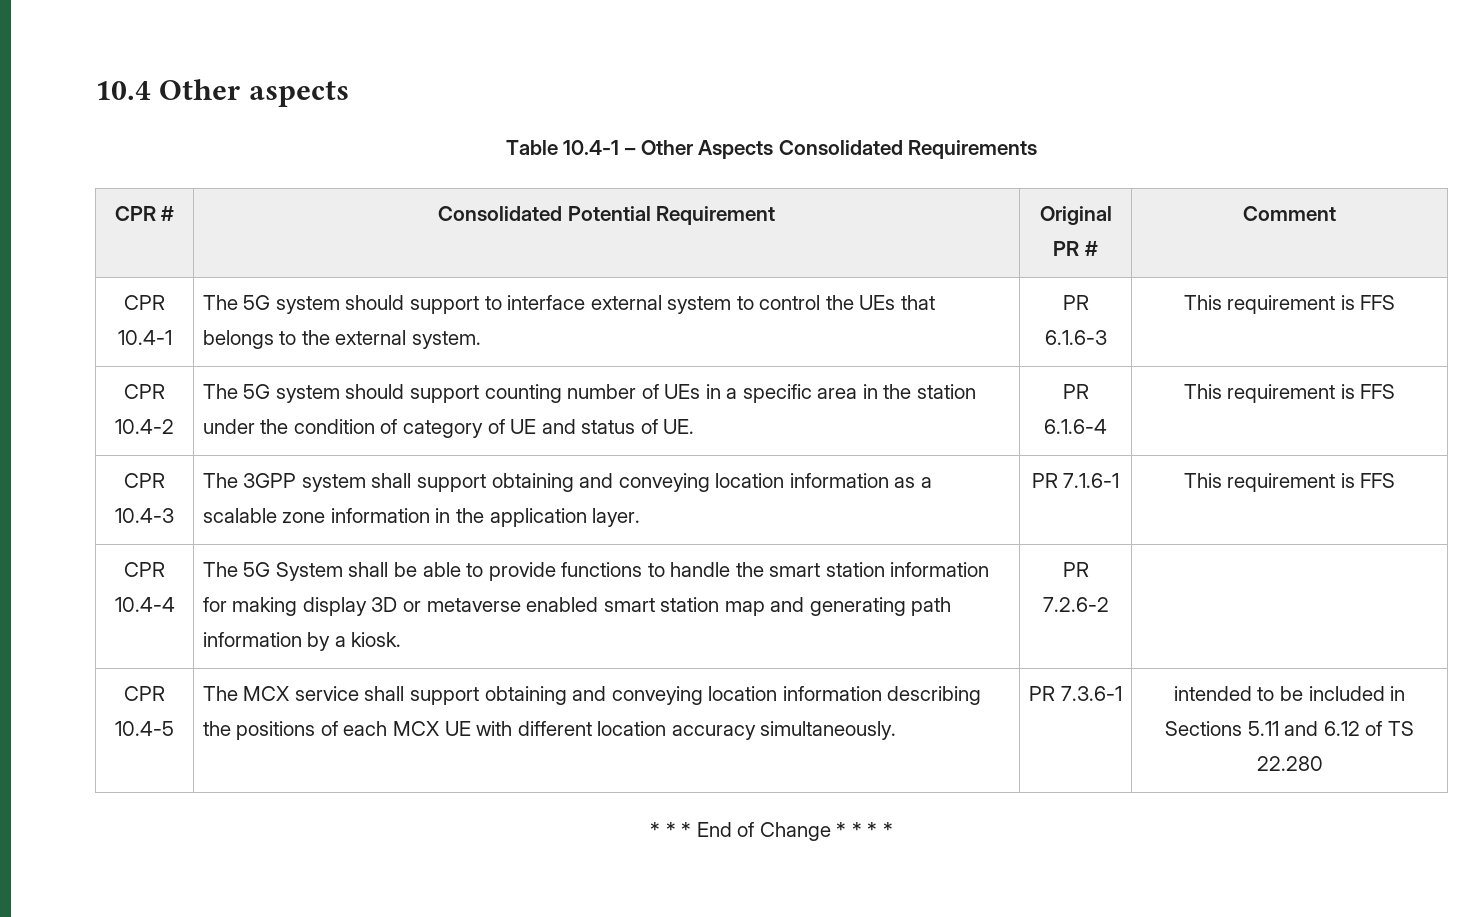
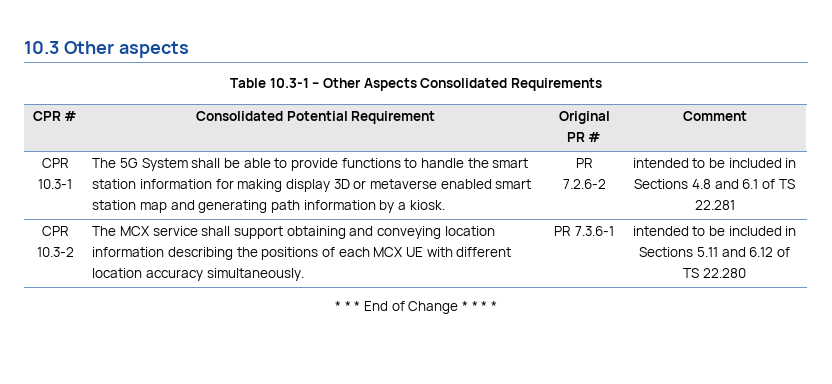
[95,81,151,100] 10.4 -> [24,41,59,54] 10.3
[563,140,620,155] 10.4-1 -> [269,78,309,88] 10.3-1
[117,330,172,345] [202,295,935,314] [202,330,481,349] [1062,295,1089,310] [1044,330,1107,345] [1183,295,1396,314] [124,384,165,399] [115,419,174,434] [202,384,976,403] [202,419,695,438] [1062,384,1089,399] [1044,419,1107,434] [1183,384,1396,403] [124,473,165,488] [115,508,174,523] [202,473,932,492] [202,508,641,527] [1031,473,1120,488] [1183,473,1396,492] [124,562,165,577] [114,597,175,612] 10.4-1 | The 5G system should support to interface external system to control the UEs that belongs to the external system. | PR 6.1.6-3 | This requirement is FFS // CPR 10.4-2 | The 5G system should support counting number of UEs in a specific area in the station under the condition of category of UE and status of UE. | PR 6.1.6-4 | This requirement is FFS // CPR 10.4-3 | The 3GPP system shall support obtaining and conveying location information as a scalable zone information in the application layer. | PR 7.1.6-1 | This requirement is FFS // CPR 10.4-4 -> [38,179,72,189] 10.3-1
[124,686,165,701] [115,721,174,736] // CPR 10.4-5 -> [632,158,797,168] [634,179,795,189] [694,200,735,210] [41,226,69,236] [36,247,74,257] intended to be included in Sections 4.8 and 6.1 of TS 22.281 // CPR 10.3-2

